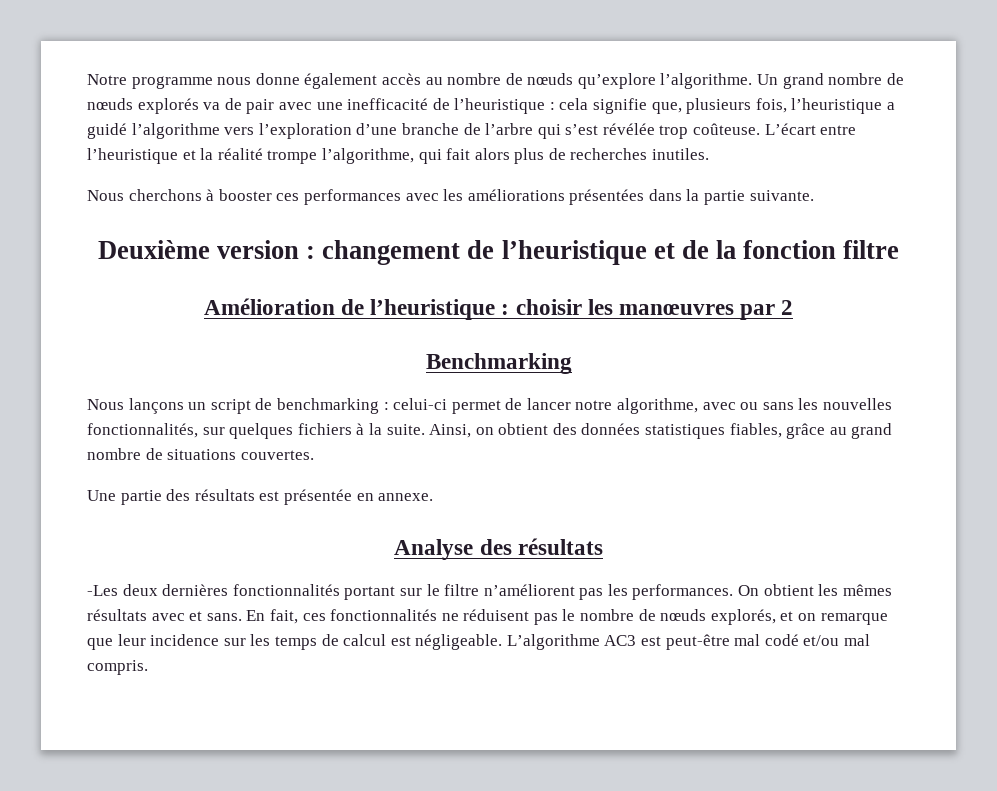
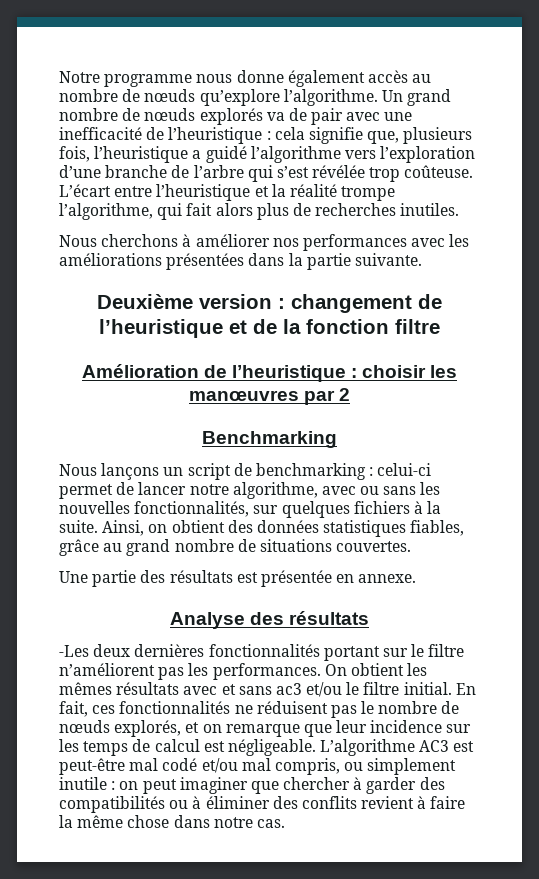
[218,189,300,201] booster ces -> [195,234,299,247] améliorer nos
[206,613,242,621] sans. -> [238,682,452,697] sans ac3 et/ou le filtre initial.
[87,660,148,675] compris. -> [274,758,457,775] [59,777,445,794] [59,796,466,813] [59,815,285,828] compris, ou simplement inutile : on peut imaginer que chercher à garder des compatibilités ou à éliminer des conflits revient à faire la même chose dans notre cas.

